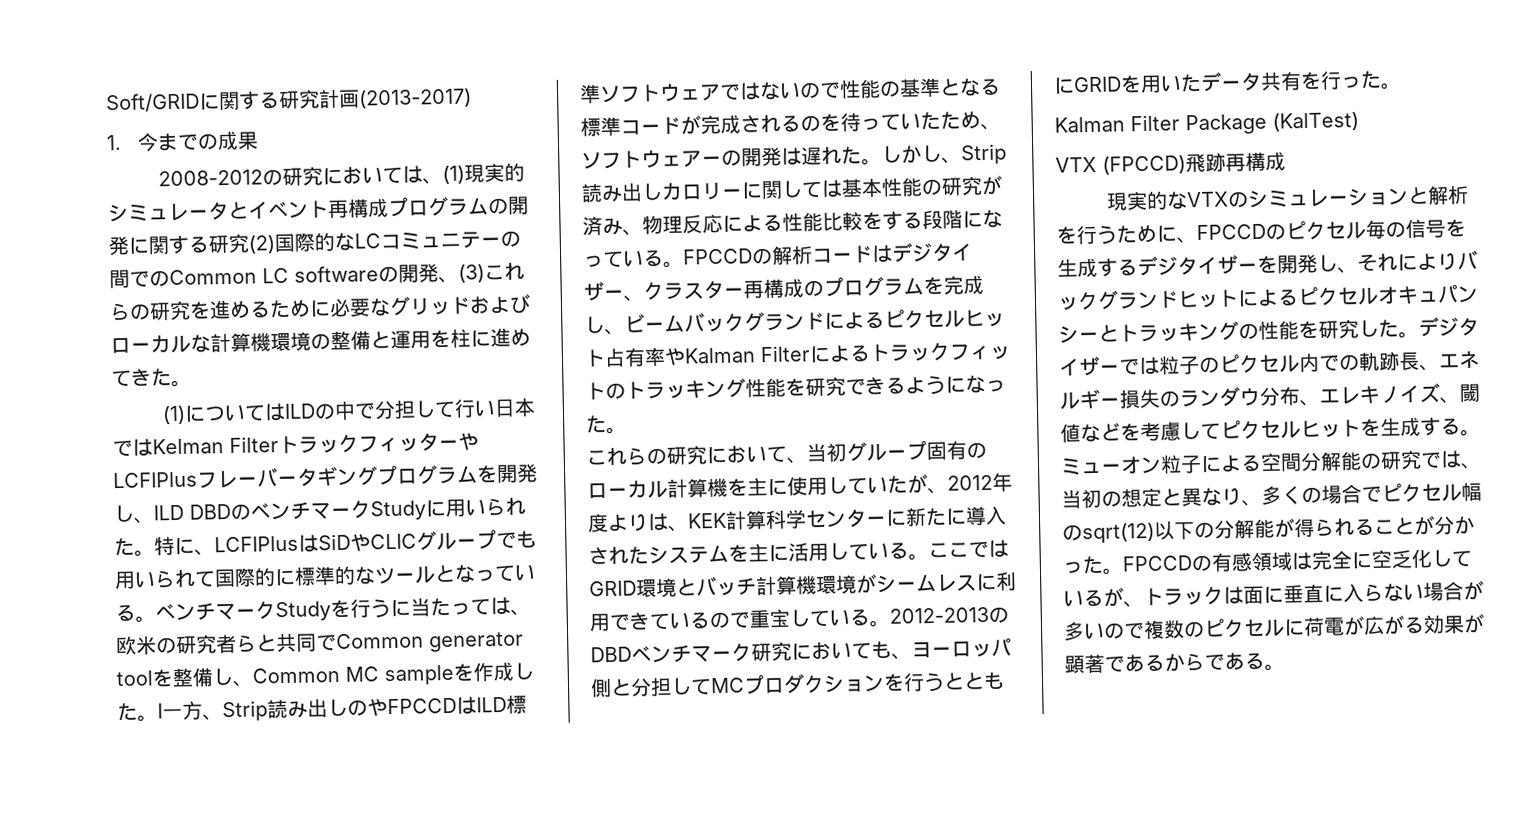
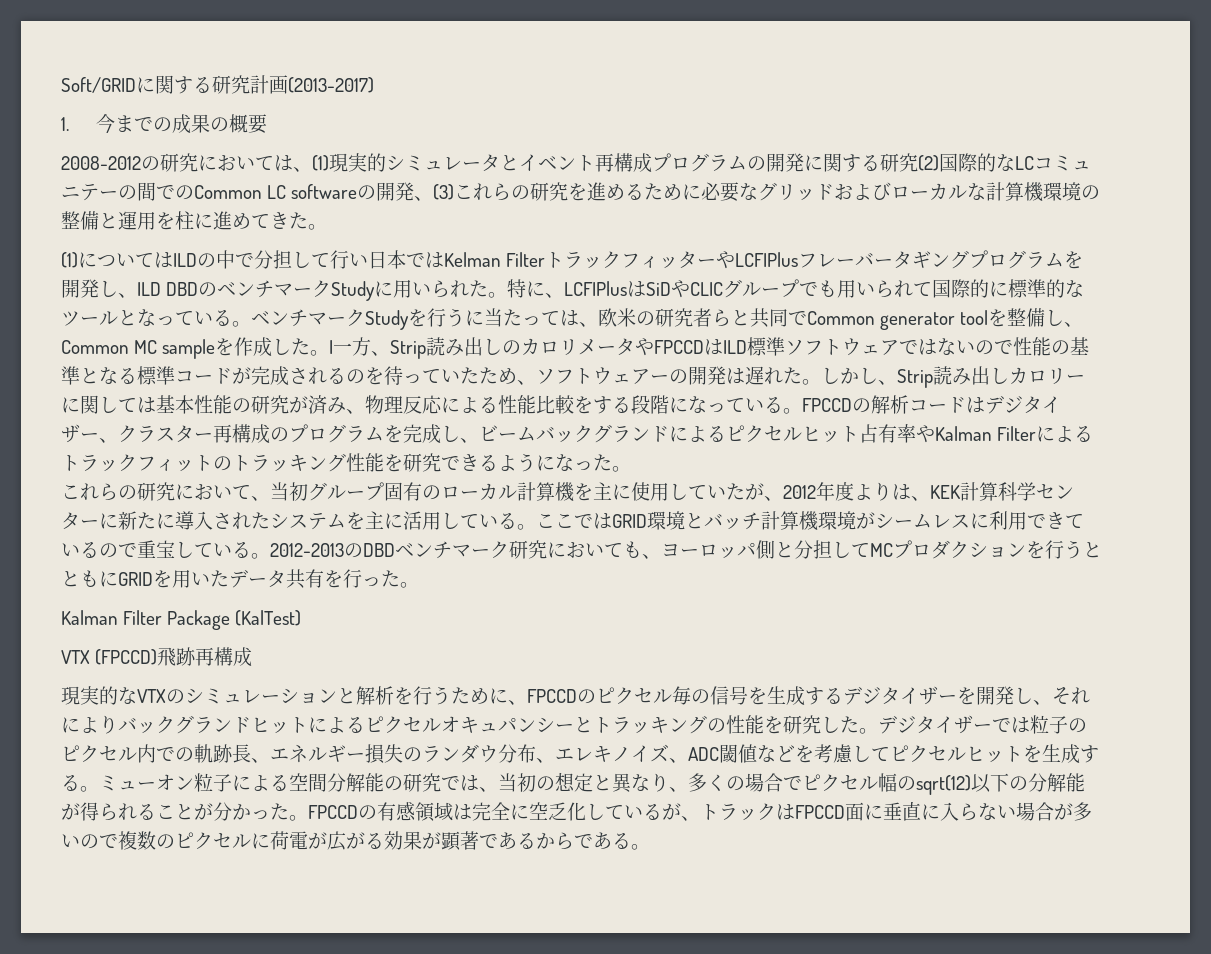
(259, 140) none -> [210,114,268,134] の概要
(368, 707) none -> [521,338,636,356] カロリメータ
(1460, 400) none -> [688,747,719,761] ADC
(1244, 595) none -> [795,805,845,819] FPCCD

